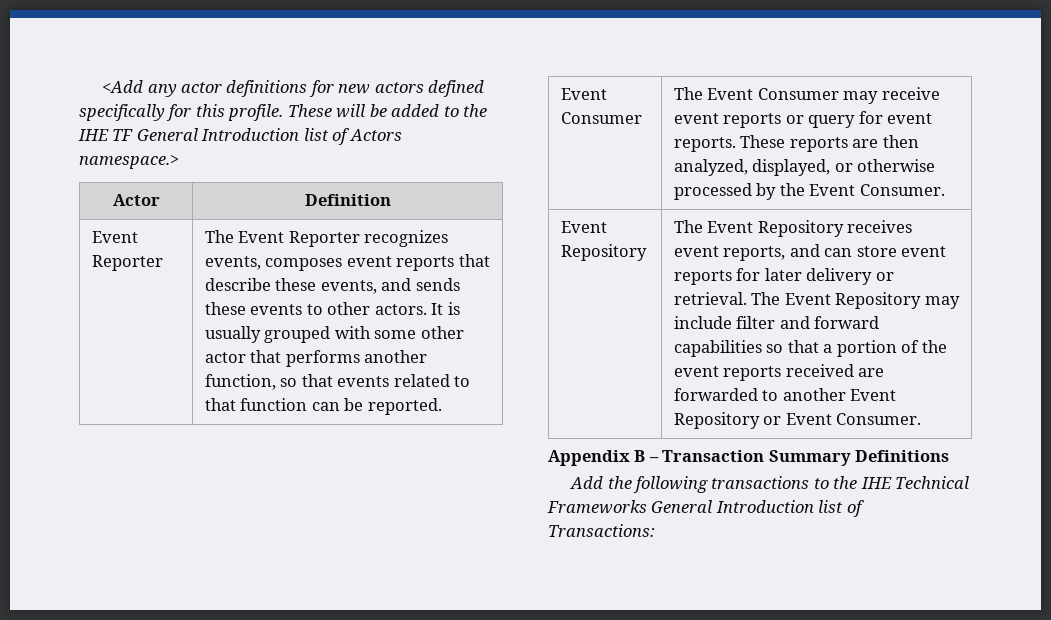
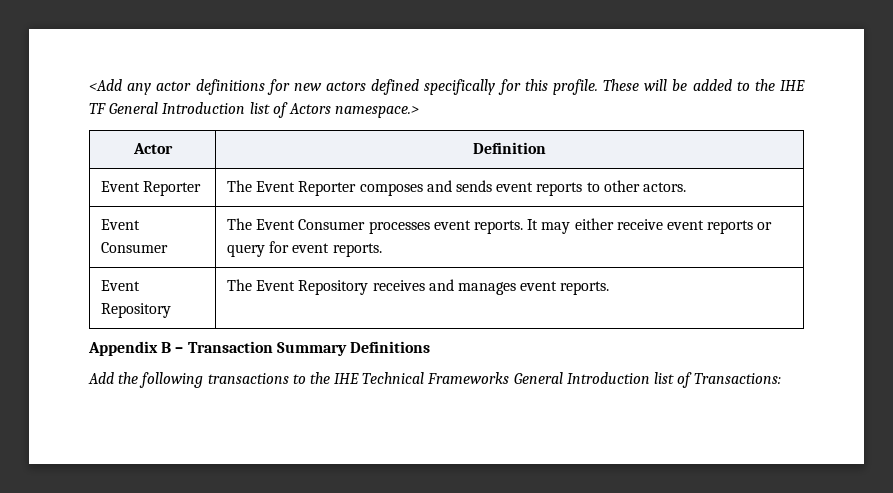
[364,230,449,247] [204,254,490,271] [204,278,460,294] [204,302,460,315] [204,326,464,343] [204,350,428,367] [204,374,471,390] [204,398,442,415] recognizes events, composes event reports that describe these events, and sends these events to other actors. It is usually grouped with some other actor that performs another function, so that events related to that function can be reported. -> [359,180,686,196] composes and sends event reports to other actors.
[843,91,879,104] may -> [368,218,614,234] processes event reports. It may either
[740,135,919,152] [673,159,936,176] [673,183,945,200] These reports are then analyzed, displayed, or otherwise processed by the Event Consumer. -> (382, 250) none
[673,244,947,261] [673,268,894,285] [673,292,960,309] [673,316,880,329] [673,340,947,357] [673,364,885,381] [673,388,897,401] [673,412,922,429] event reports, and can store event reports for later delivery or retrieval. The Event Repository may include filter and forward capabilities so that a portion of the event reports received are forwarded to another Event Repository or Event Consumer. -> [428,279,610,295] and manages event reports.

